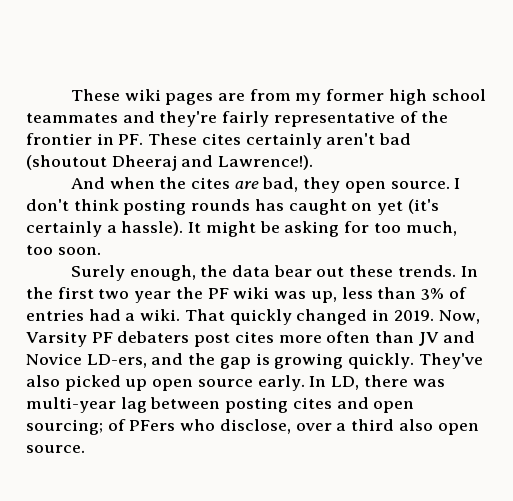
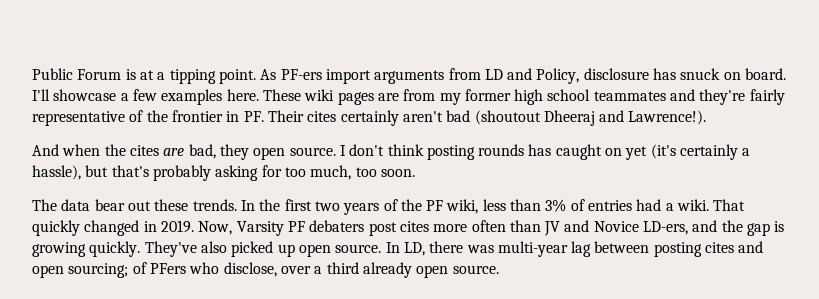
(70, 95) none -> [32,68,787,84] [32,89,259,105] Public Forum is at a tipping point. As PF-ers import arguments from LD and Policy, disclosure has snuck on board. I'll showcase a few examples here.
[148,133,198,145] These -> [267,110,304,122] Their
[121,221,280,237] hassle). It might be -> [32,165,211,181] hassle), but that's probably
[70,265,228,281] Surely enough, the -> [32,199,57,211] The
[134,287,337,303] year the PF wiki was up, -> [343,199,479,215] years of the PF wiki,
[197,375,305,391] source early. -> [335,244,382,253] source.
[398,419,433,431] also -> [362,262,412,278] already

